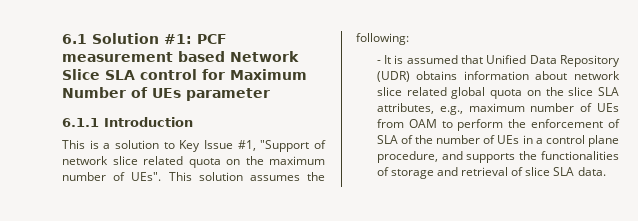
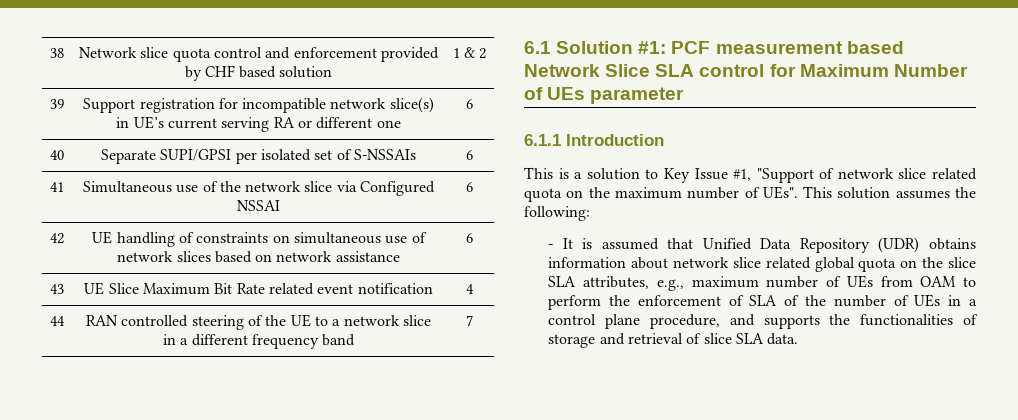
(62, 39) none -> [50,48,64,58] [79,47,439,62] [184,65,333,81] [452,47,487,59] [50,99,64,109] [83,97,434,113] [116,116,401,132] [466,99,473,109] [50,150,64,160] [101,149,416,164] [466,150,473,160] [50,182,64,192] [82,181,436,196] [237,200,280,211] [466,182,473,192] [50,233,64,244] [92,231,427,247] [117,251,400,263] [466,233,473,243] [50,284,64,294] [84,282,433,295] [466,284,474,294] [50,316,65,326] [86,314,431,330] [162,334,356,349] [466,315,473,326] 38 | Network slice quota control and enforcement provided by CHF based solution | 1 & 2 // 39 | Support registration for incompatible network slice(s) in UE’s current serving RA or different one | 6 // 40 | Separate SUPI/GPSI per isolated set of S-NSSAIs | 6 // 41 | Simultaneous use of the network slice via Configured NSSAI | 6 // 42 | UE handling of constraints on simultaneous use of network slices based on network assistance | 6 // 43 | UE Slice Maximum Bit Rate related event notification | 4 // 44 | RAN controlled steering of the UE to a network slice in a different frequency band | 7 //

